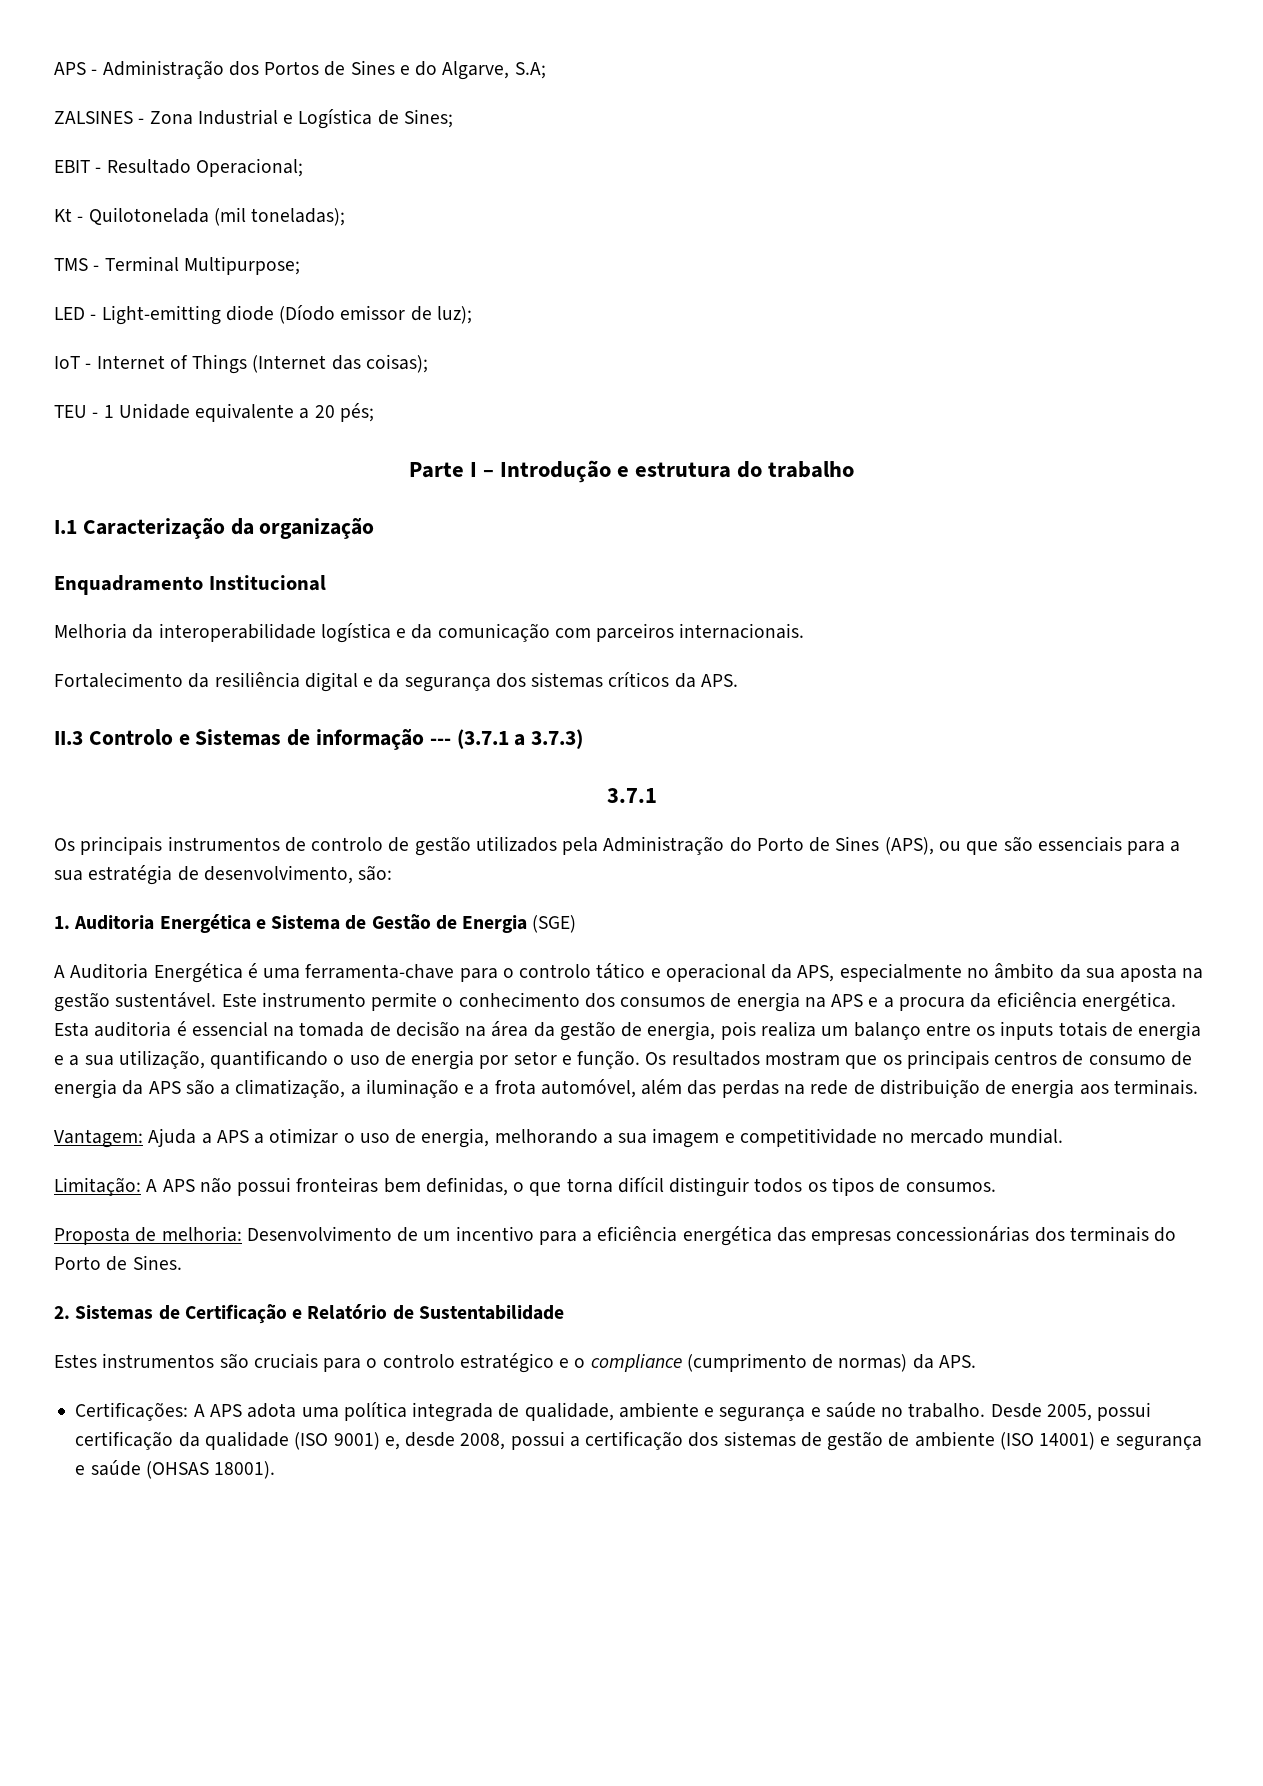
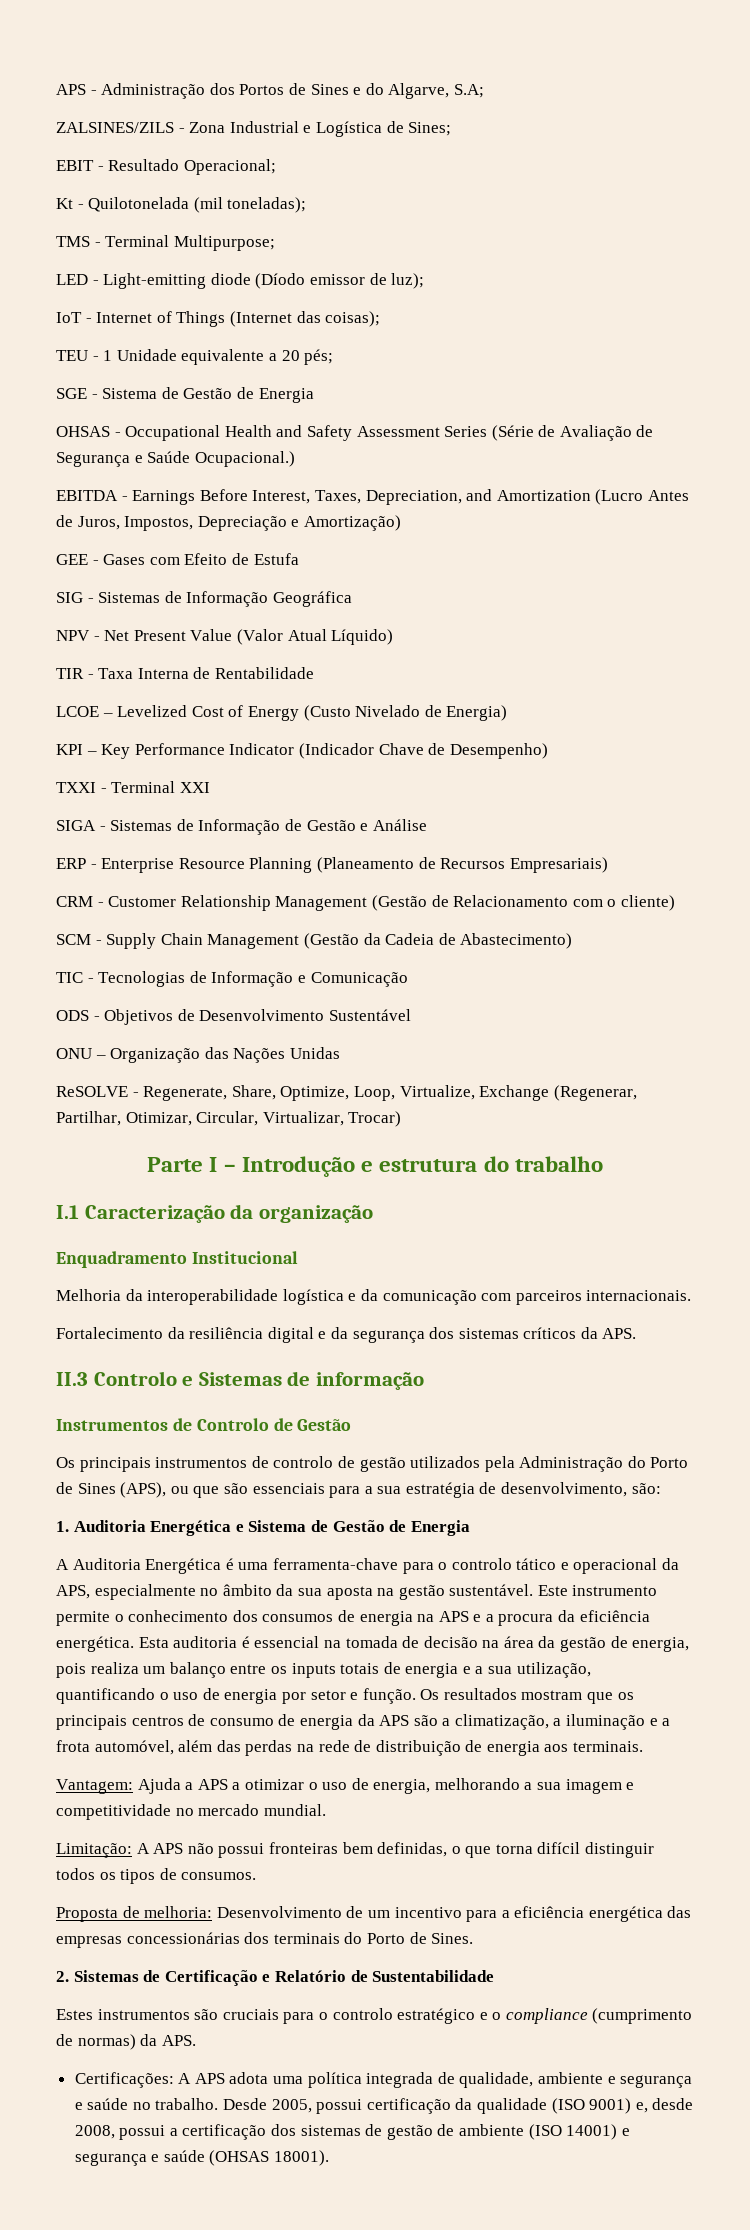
[54,111,133,124] ZALSINES -> [56,122,174,133] ZALSINES/ZILS
(374, 412) none -> [56,387,314,403] [56,425,654,441] [56,451,295,467] [56,489,689,505] [56,515,401,531] [56,553,299,565] [56,591,352,607] [56,629,394,645] [56,667,314,679] [56,705,508,721] [56,743,548,759] [56,781,210,793] [56,819,427,835] [56,857,608,873] [56,895,675,911] [56,933,573,949] [56,971,408,987] [56,1009,411,1025] [56,1047,340,1063] [56,1085,637,1101] [56,1111,402,1127] // SGE - Sistema de Gestão de Energia // OHSAS - Occupational Health and Safety Assessment Series (Série de Avaliação de Segurança e Saúde Ocupacional.) // EBITDA - Earnings Before Interest, Taxes, Depreciation, and Amortization (Lucro Antes de Juros, Impostos, Depreciação e Amortização) // GEE - Gases com Efeito de Estufa // SIG - Sistemas de Informação Geográfica // NPV - Net Present Value (Valor Atual Líquido) // TIR - Taxa Interna de Rentabilidade // LCOE – Levelized Cost of Energy (Custo Nivelado de Energia) // KPI – Key Performance Indicator (Indicador Chave de Desempenho) // TXXI - Terminal XXI // SIGA - Sistemas de Informação de Gestão e Análise // ERP - Enterprise Resource Planning (Planeamento de Recursos Empresariais) // CRM - Customer Relationship Management (Gestão de Relacionamento com o cliente) // SCM - Supply Chain Management (Gestão da Cadeia de Abastecimento) // TIC - Tecnologias de Informação e Comunicação // ODS - Objetivos de Desenvolvimento Sustentável // ONU – Organização das Nações Unidas // ReSOLVE - Regenerate, Share, Optimize, Loop, Virtualize, Exchange (Regenerar, Partilhar, Otimizar, Circular, Virtualizar, Trocar)
[429,729,584,749] [606,788,657,803] --- (3.7.1 a 3.7.3) // 3.7.1 -> [56,1418,352,1431] // Instrumentos de Controlo de Gestão
[532,915,577,933] (SGE) -> (470, 1528) none

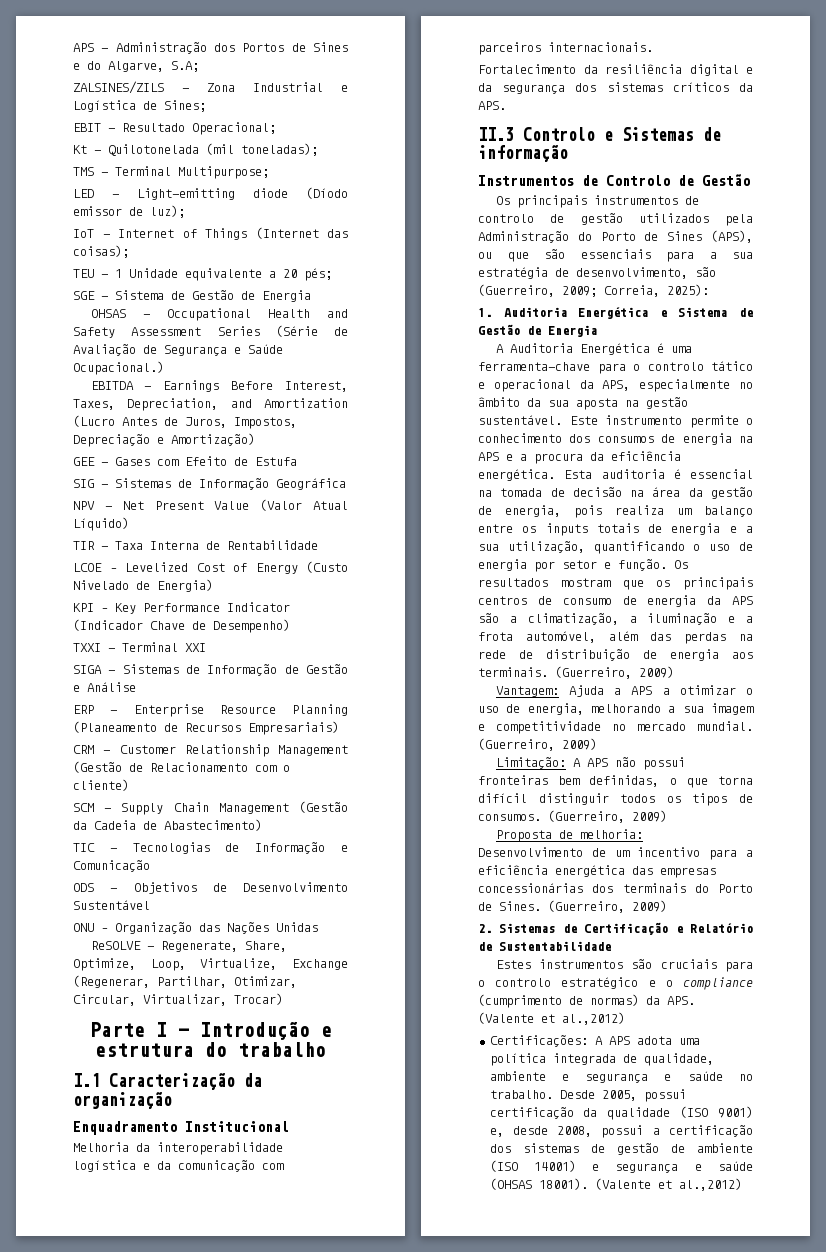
[631,1483,661,1494] são: -> [695,267,716,277] [478,284,709,297] são (Guerreiro, 2009; Correia, 2025):
(644, 1746) none -> [555,666,674,679] (Guerreiro, 2009)
(326, 1810) none -> [478,738,597,751] (Guerreiro, 2009)
(257, 1876) none -> [548,810,667,823] (Guerreiro, 2009)
(474, 1938) none -> [548,900,667,913] (Guerreiro, 2009)
(196, 2040) none -> [478,1012,625,1025] (Valente et al.,2012)
(330, 2158) none -> [594,1178,742,1191] (Valente et al.,2012)

